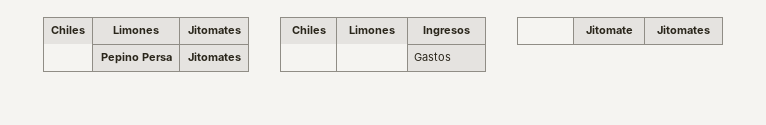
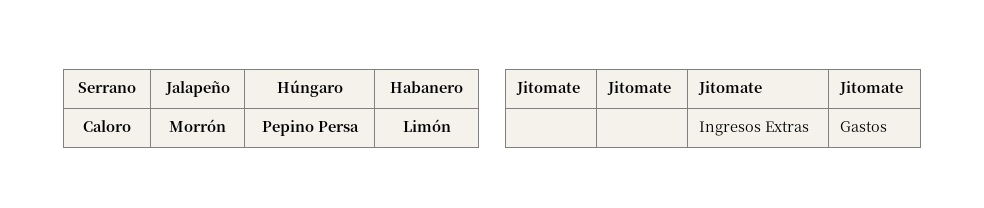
[51,25,85,34] [113,25,159,34] [187,25,241,34] [100,52,172,64] [187,52,241,61] [291,25,326,34] [349,25,395,34] [423,26,470,37] Chiles | Limones | Jitomates // | Pepino Persa | Jitomates // Chiles | Limones | Ingresos // | -> [78,82,136,93] [164,81,230,97] [276,80,343,97] [390,81,463,93] [83,120,131,132] [169,119,226,132] [261,120,359,136] [402,119,451,132] [515,81,580,95] [606,81,671,95] [697,81,762,95] [838,81,903,95] [698,121,809,136] Serrano | Jalapeño | Húngaro | Habanero // Caloro | Morrón | Pepino Persa | Limón // Jitomate | Jitomate | Jitomate | Jitomate // | | Ingresos Extras
[585,25,633,34] [657,25,710,34] // | Jitomate | Jitomates -> (887, 126) none

